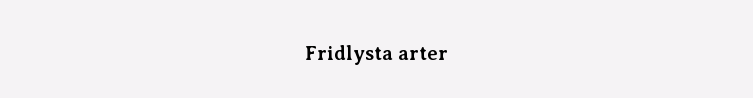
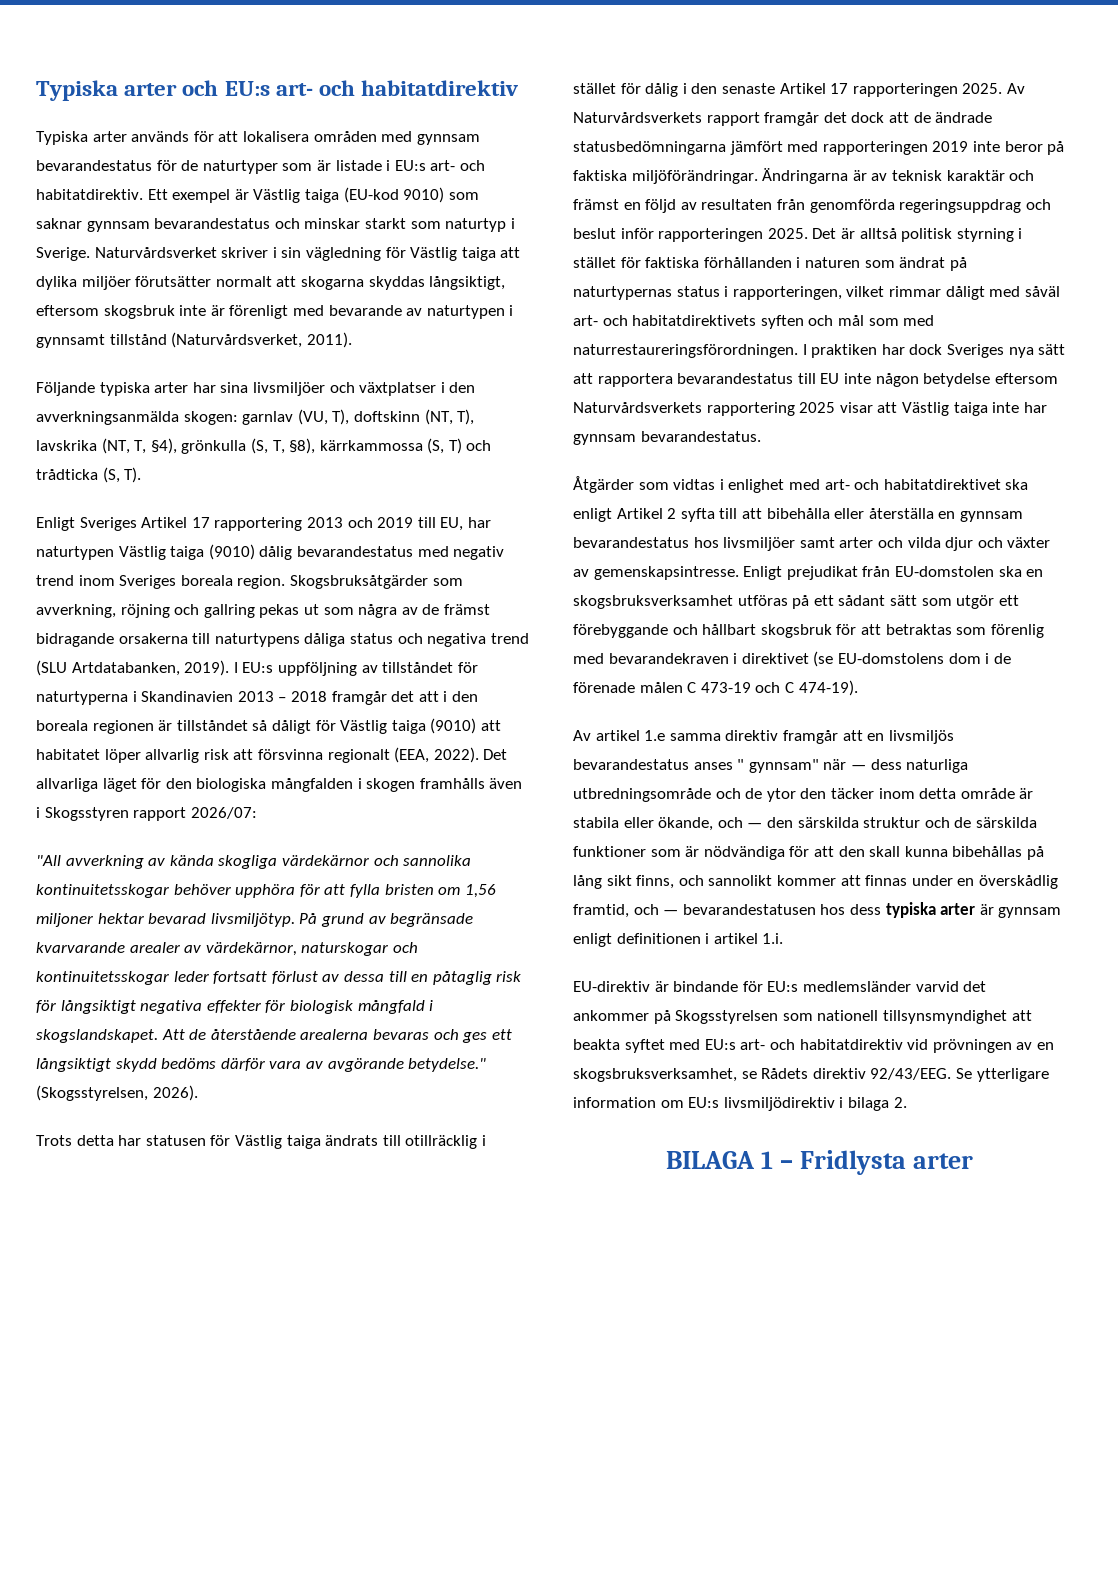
(304, 55) none -> [36,80,519,101] [36,131,480,145] [36,160,485,174] [36,187,479,203] [36,218,515,232] [36,247,521,261] [36,276,506,290] [36,305,514,319] [36,332,352,348] [36,382,476,396] [36,409,475,425] [36,438,492,454] [36,467,142,483] [36,517,491,531] [36,544,505,560] [36,575,463,589] [36,604,490,618] [36,633,529,647] [36,660,478,676] [36,691,478,705] [36,718,501,734] [36,747,508,763] [36,778,523,792] [36,807,257,821] [36,855,472,869] [36,884,496,898] [36,913,474,927] [36,942,418,956] [36,971,522,985] [36,1000,434,1014] [36,1029,512,1043] [36,1058,487,1072] [36,1085,198,1101] [36,1135,486,1149] [573,83,1025,97] [573,112,993,126] [573,141,1065,155] [573,168,1035,184] [573,199,1051,213] [573,228,1023,242] [573,257,967,271] [573,286,1060,300] [573,315,935,329] [573,344,1066,358] [573,373,1058,387] [573,402,1047,416] [573,431,761,445] [573,476,1029,493] [573,508,1023,522] [573,537,1051,551] [573,566,1044,580] [573,595,1019,609] [573,624,1044,638] [573,651,1011,667] [573,680,858,696] [573,730,954,744] [573,759,969,773] [573,788,1034,802] [573,817,1037,831] [573,846,1044,860] [573,875,1058,889] [573,902,1062,918] [573,933,784,947] [573,981,987,992] [573,1010,1032,1024] [573,1039,1054,1053] [573,1068,1049,1082] [573,1097,907,1111] [666,1151,793,1169] Typiska arter och EU:s art- och habitatdirektiv // Typiska arter används för att lokalisera områden med gynnsam bevarandestatus för de naturtyper som är listade i EU:s art- och habitatdirektiv. Ett exempel är Västlig taiga (EU-kod 9010) som saknar gynnsam bevarandestatus och minskar starkt som naturtyp i Sverige. Naturvårdsverket skriver i sin vägledning för Västlig taiga att dylika miljöer förutsätter normalt att skogarna skyddas långsiktigt, eftersom skogsbruk inte är förenligt med bevarande av naturtypen i gynnsamt tillstånd (Naturvårdsverket, 2011). // Följande typiska arter har sina livsmiljöer och växtplatser i den avverkningsanmälda skogen: garnlav (VU, T), doftskinn (NT, T), lavskrika (NT, T, §4), grönkulla (S, T, §8), kärrkammossa (S, T) och trådticka (S, T). // Enligt Sveriges Artikel 17 rapportering 2013 och 2019 till EU, har naturtypen Västlig taiga (9010) dålig bevarandestatus med negativ trend inom Sveriges boreala region. Skogsbruksåtgärder som avverkning, röjning och gallring pekas ut som några av de främst bidragande orsakerna till naturtypens dåliga status och negativa trend (SLU Artdatabanken, 2019). I EU:s uppföljning av tillståndet för naturtyperna i Skandinavien 2013 – 2018 framgår det att i den boreala regionen är tillståndet så dåligt för Västlig taiga (9010) att habitatet löper allvarlig risk att försvinna regionalt (EEA, 2022). Det allvarliga läget för den biologiska mångfalden i skogen framhålls även i Skogsstyren rapport 2026/07: // "All avverkning av kända skogliga värdekärnor och sannolika kontinuitetsskogar behöver upphöra för att fylla bristen om 1,56 miljoner hektar bevarad livsmiljötyp. På grund av begränsade kvarvarande arealer av värdekärnor, naturskogar och kontinuitetsskogar leder fortsatt förlust av dessa till en påtaglig risk för långsiktigt negativa effekter för biologisk mångfald i skogslandskapet. Att de återstående arealerna bevaras och ges ett långsiktigt skydd bedöms därför vara av avgörande betydelse." (Skogsstyrelsen, 2026). // Trots detta har statusen för Västlig taiga ändrats till otillräcklig i stället för dålig i den senaste Artikel 17 rapporteringen 2025. Av Naturvårdsverkets rapport framgår det dock att de ändrade statusbedömningarna jämfört med rapporteringen 2019 inte beror på faktiska miljöförändringar. Ändringarna är av teknisk karaktär och främst en följd av resultaten från genomförda regeringsuppdrag och beslut inför rapporteringen 2025. Det är alltså politisk styrning i stället för faktiska förhållanden i naturen som ändrat på naturtypernas status i rapporteringen, vilket rimmar dåligt med såväl art- och habitatdirektivets syften och mål som med naturrestaureringsförordningen. I praktiken har dock Sveriges nya sätt att rapportera bevarandestatus till EU inte någon betydelse eftersom Naturvårdsverkets rapportering 2025 visar att Västlig taiga inte har gynnsam bevarandestatus. // Åtgärder som vidtas i enlighet med art- och habitatdirektivet ska enligt Artikel 2 syfta till att bibehålla eller återställa en gynnsam bevarandestatus hos livsmiljöer samt arter och vilda djur och växter av gemenskapsintresse. Enligt prejudikat från EU-domstolen ska en skogsbruksverksamhet utföras på ett sådant sätt som utgör ett förebyggande och hållbart skogsbruk för att betraktas som förenlig med bevarandekraven i direktivet (se EU-domstolens dom i de förenade målen C 473-19 och C 474-19). // Av artikel 1.e samma direktiv framgår att en livsmiljös bevarandestatus anses " gynnsam" när — dess naturliga utbredningsområde och de ytor den täcker inom detta område är stabila eller ökande, och — den särskilda struktur och de särskilda funktioner som är nödvändiga för att den skall kunna bibehållas på lång sikt finns, och sannolikt kommer att finnas under en överskådlig framtid, och — bevarandestatusen hos dess typiska arter är gynnsam enligt definitionen i artikel 1.i. // EU-direktiv är bindande för EU:s medlemsländer varvid det ankommer på Skogsstyrelsen som nationell tillsynsmyndighet att beakta syftet med EU:s art- och habitatdirektiv vid prövningen av en skogsbruksverksamhet, se Rådets direktiv 92/43/EEG. Se ytterligare information om EU:s livsmiljödirektiv i bilaga 2. // BILAGA 1 –

